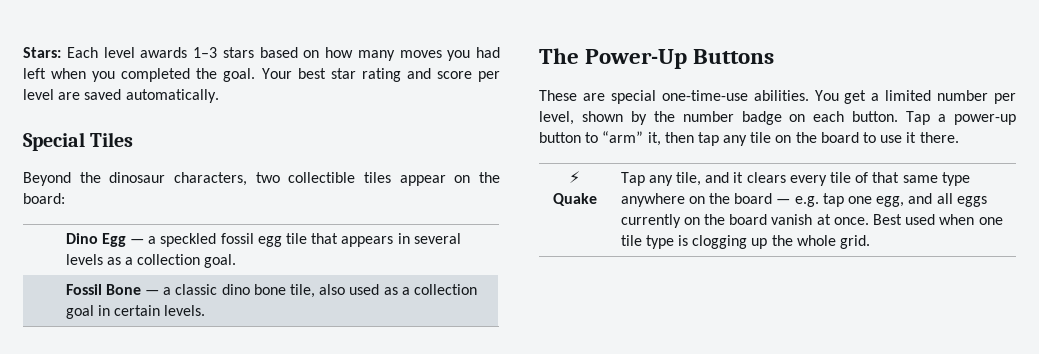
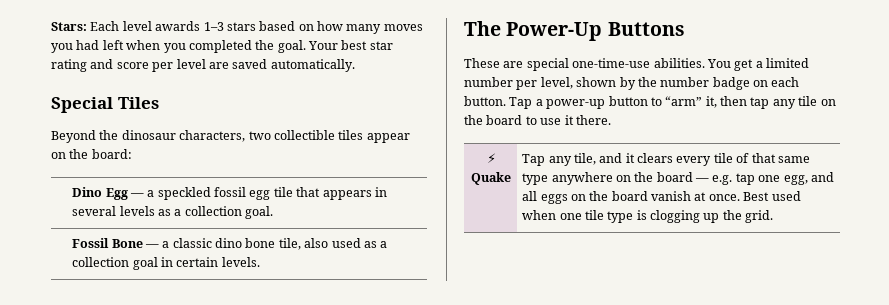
[620,214,681,228] currently -> (568, 199) none
[796,235,836,246] whole -> (742, 215) none

